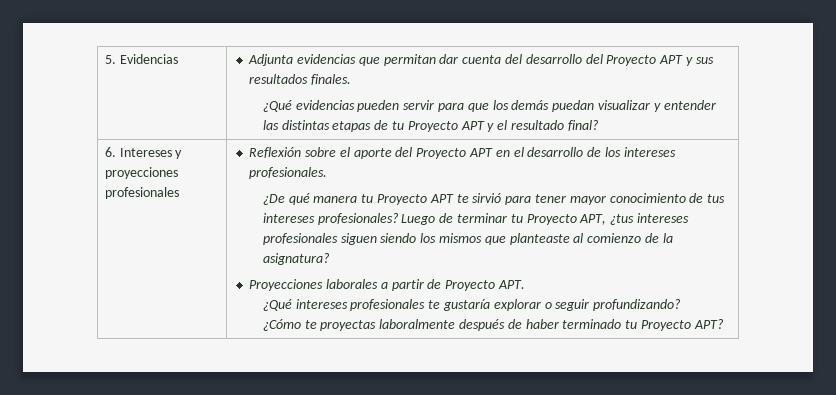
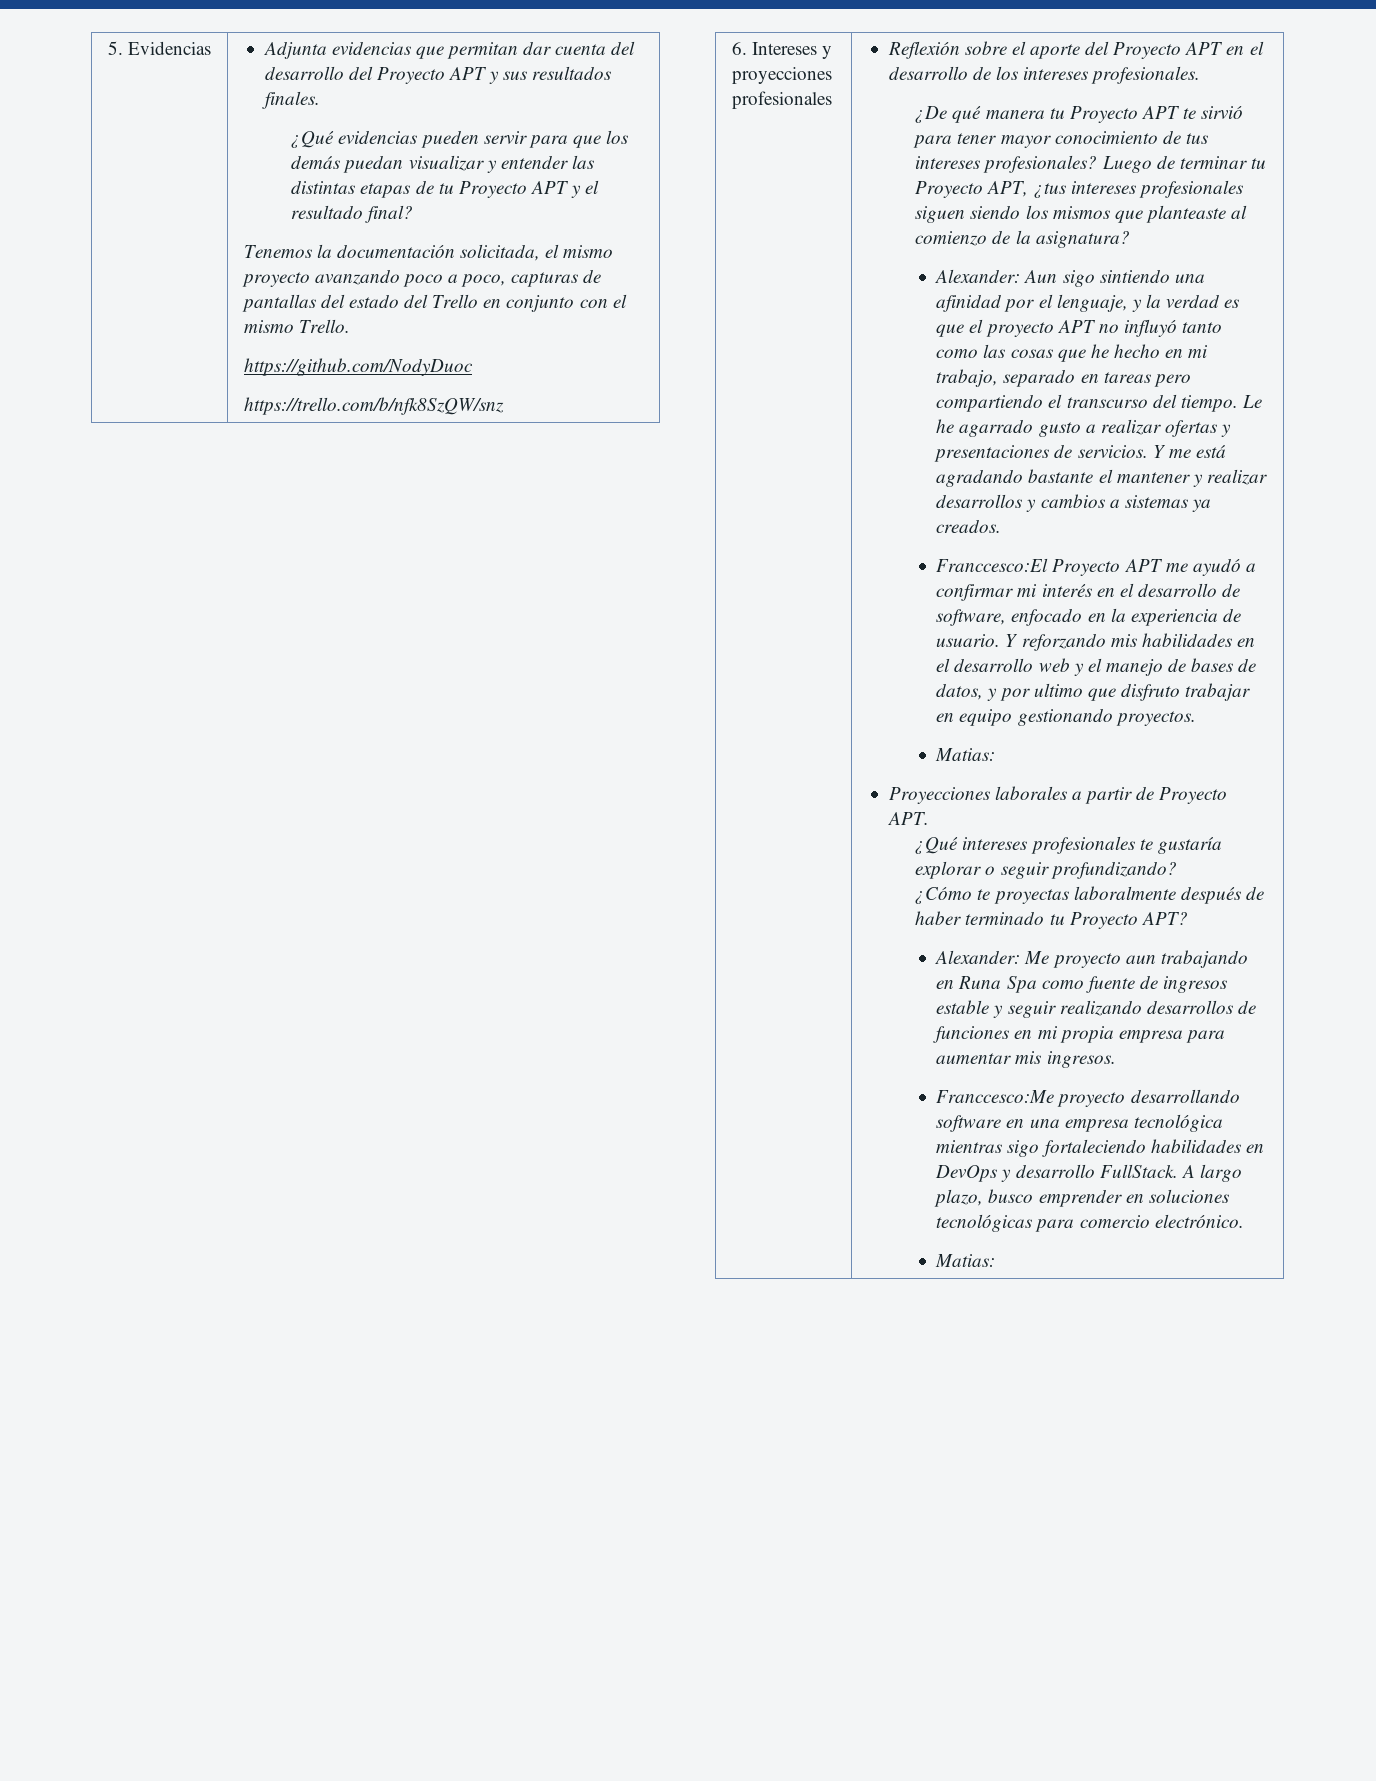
(599, 125) none -> [243,244,614,261] [241,269,602,287] [241,294,627,312] [243,319,350,333] [243,358,473,376] [243,397,504,415] // Tenemos la documentación solicitada, el mismo proyecto avanzando poco a poco, capturas de pantallas del estado del Trello en conjunto con el mismo Trello. // https://github.com/NodyDuoc // https://trello.com/b/nfk8SzQW/snz
(330, 259) none -> [935,269,1205,287] [936,294,1240,312] [936,319,1223,337] [936,344,1208,362] [936,369,1191,387] [936,394,1262,412] [936,419,1232,437] [934,444,1226,462] [936,469,1267,487] [936,494,1211,512] [936,519,1002,533] [936,558,1256,576] [936,583,1241,601] [936,608,1241,626] [936,633,1255,651] [936,658,1257,676] [936,683,1251,701] [936,708,1196,726] [935,748,996,761] // Alexander: Aun sigo sintiendo una afinidad por el lenguaje, y la verdad es que el proyecto APT no influyó tanto como las cosas que he hecho en mi trabajo, separado en tareas pero compartiendo el transcurso del tiempo. Le he agarrado gusto a realizar ofertas y presentaciones de servicios. Y me está agradando bastante el mantener y realizar desarrollos y cambios a sistemas ya creados. // Franccesco:El Proyecto APT me ayudó a confirmar mi interés en el desarrollo de software, enfocado en la experiencia de usuario. Y reforzando mis habilidades en el desarrollo web y el manejo de bases de datos, y por ultimo que disfruto trabajar en equipo gestionando proyectos. // Matias:
(724, 324) none -> [935,950,1248,968] [936,975,1228,993] [936,1000,1256,1018] [933,1026,1225,1043] [936,1051,1116,1068] [936,1089,1240,1107] [936,1114,1223,1132] [936,1139,1264,1157] [935,1164,1242,1182] [934,1189,1229,1207] [936,1214,1244,1232] [935,1254,996,1267] // Alexander: Me proyecto aun trabajando en Runa Spa como fuente de ingresos estable y seguir realizando desarrollos de funciones en mi propia empresa para aumentar mis ingresos. // Franccesco:Me proyecto desarrollando software en una empresa tecnológica mientras sigo fortaleciendo habilidades en DevOps y desarrollo FullStack. A largo plazo, busco emprender en soluciones tecnológicas para comercio electrónico. // Matias:

